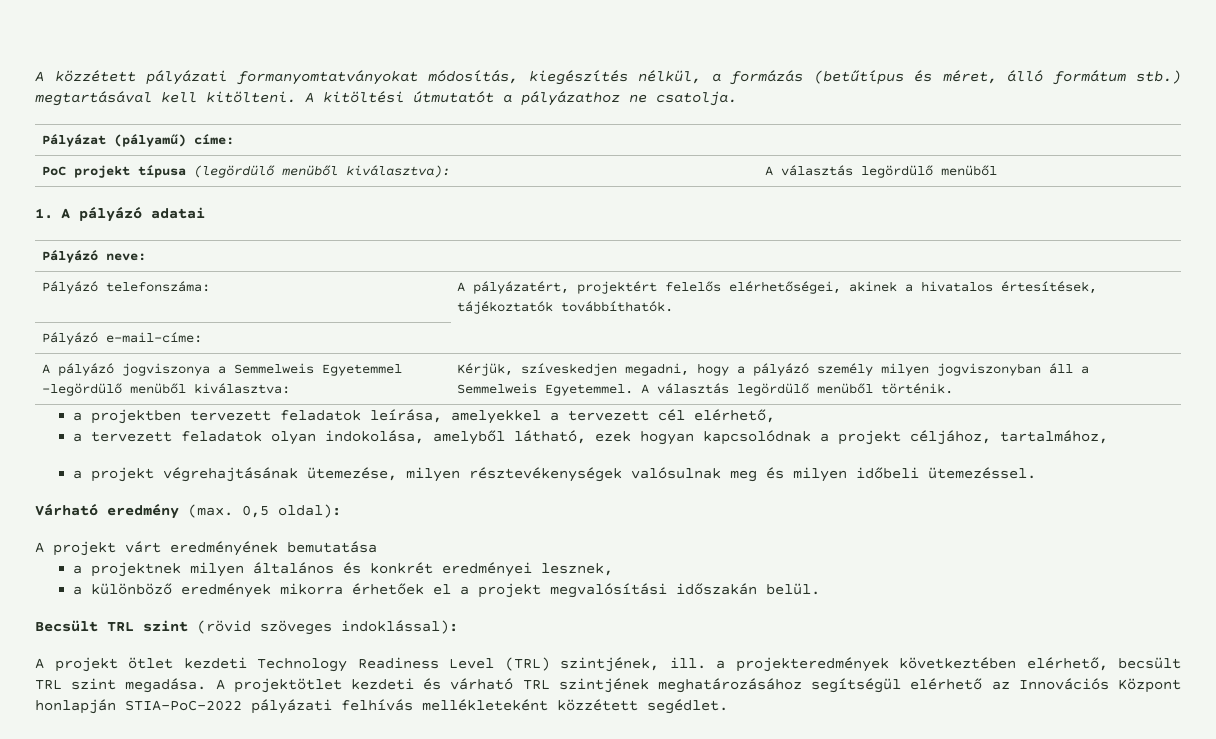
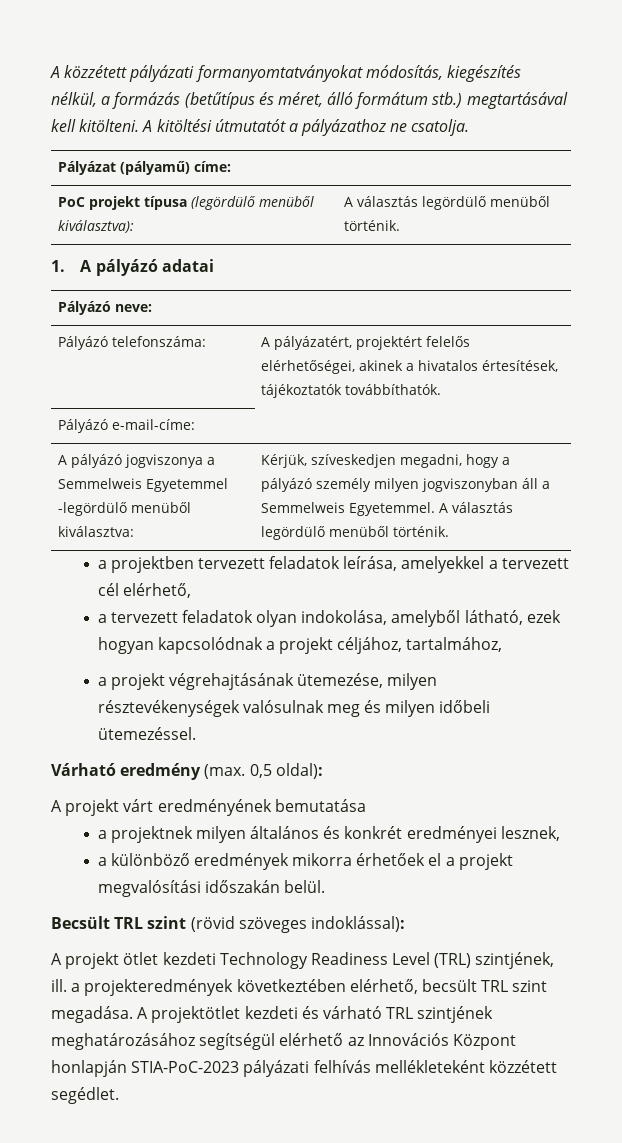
(997, 170) none -> [343,220,400,231] történik.
[125,700,242,711] STIA-PoC-2022 -> [131,1061,240,1073] STIA-PoC-2023

